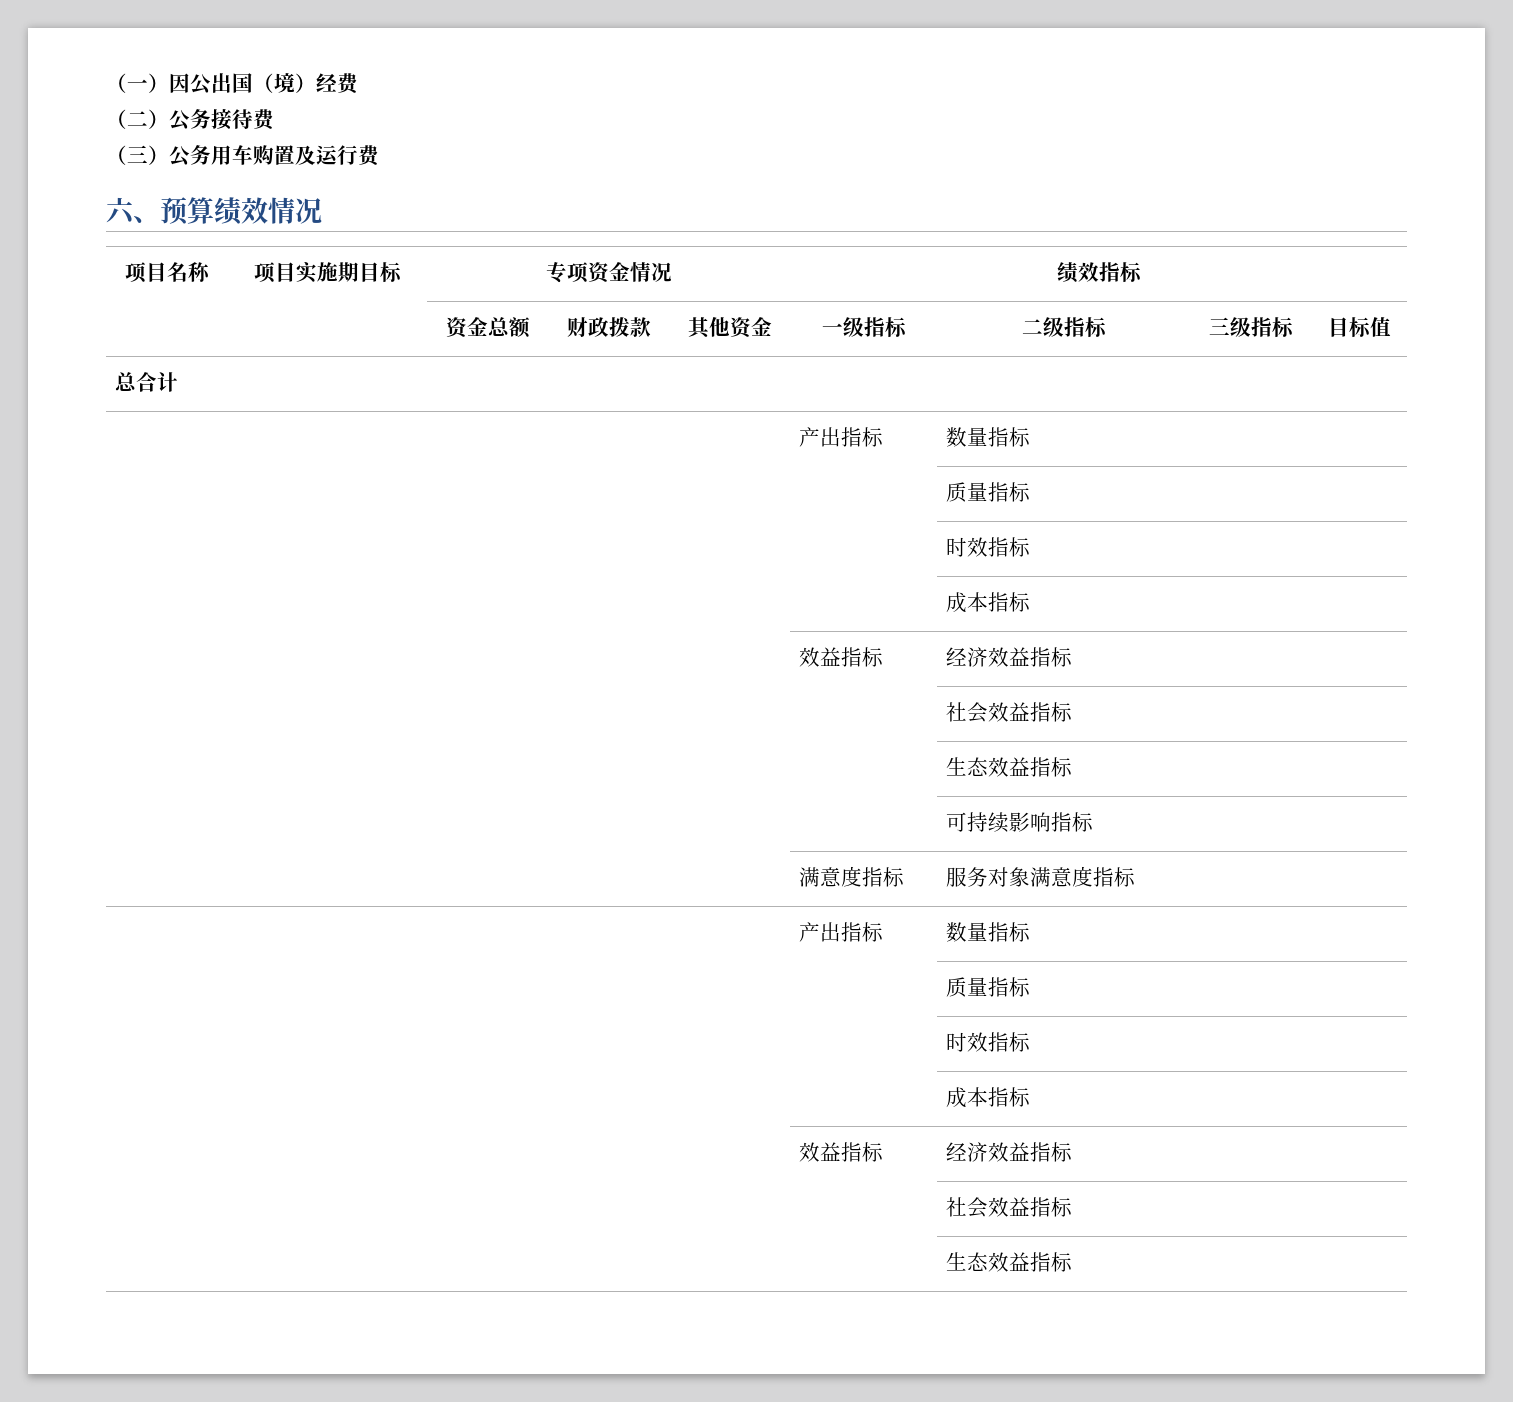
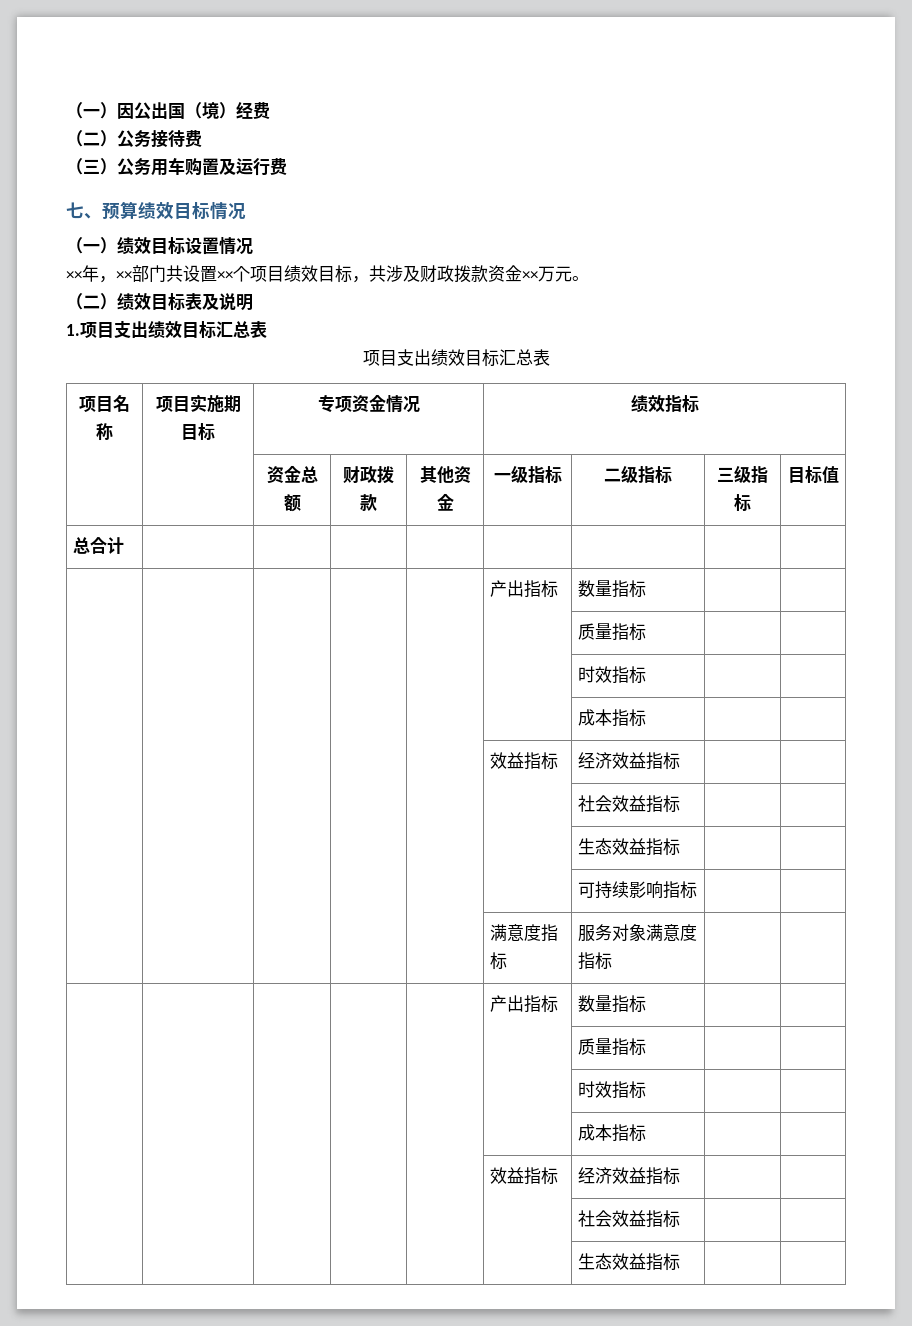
[106,197,135,225] 六 -> [66,202,84,219] 七
[268,197,322,224] 情况 -> [174,202,246,220] [66,237,253,255] [66,265,589,283] [66,293,253,311] [66,320,267,339] [362,349,550,367] 目标情况 // （一）绩效目标设置情况 // ××年，××部门共设置××个项目绩效目标，共涉及财政拨款资金××万元。 // （二）绩效目标表及说明 // 1.项目支出绩效目标汇总表 // 项目支出绩效目标汇总表

